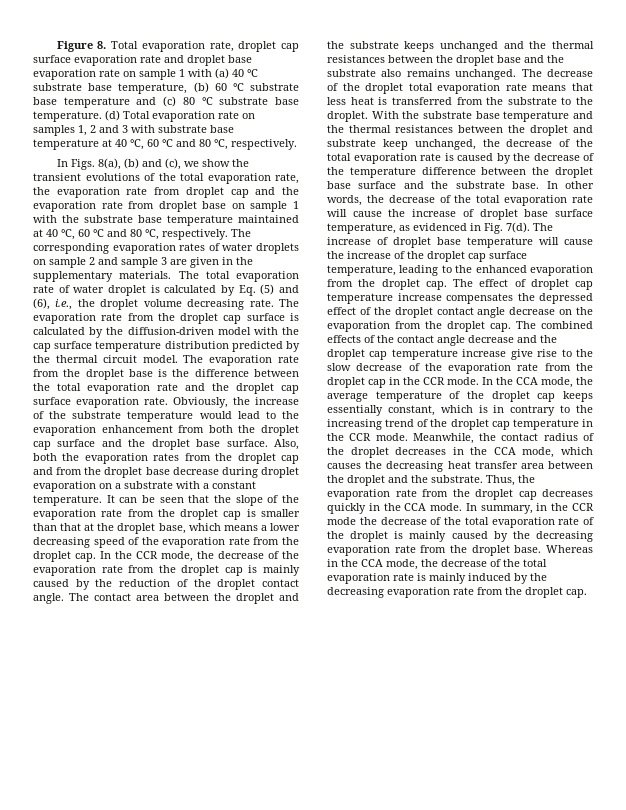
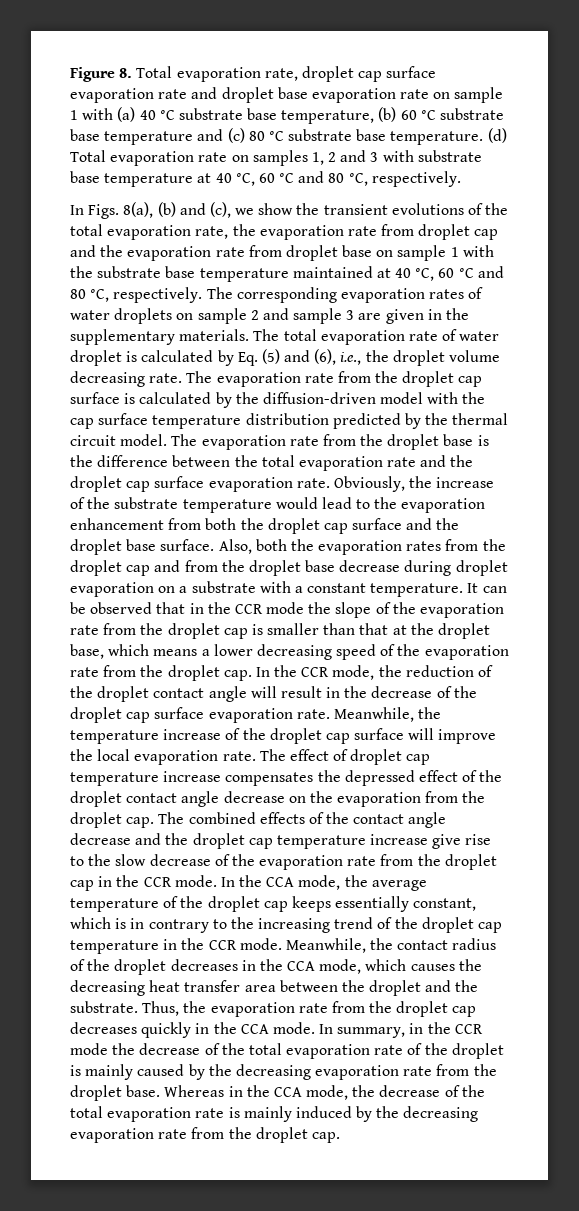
[159,495,210,503] seen that -> [90,602,305,614] observed that in the CCR mode
[218,551,299,559] [33,565,301,576] [33,579,113,590] decrease of the evaporation rate from the droplet cap is mainly caused by the -> (402, 671) none
[33,593,299,604] [327,41,594,52] [327,55,564,66] [327,69,593,80] [327,83,593,94] [327,97,593,105] [327,111,593,122] [327,125,593,136] [327,139,593,150] [327,153,594,164] [327,167,593,178] [327,181,594,189] [327,195,593,206] [327,209,593,220] [327,222,553,234] [327,237,593,248] [327,251,344,259] angle. The contact area between the droplet and the substrate keeps unchanged and the thermal resistances between the droplet base and the substrate also remains unchanged. The decrease of the droplet total evaporation rate means that less heat is transferred from the substrate to the droplet. With the substrate base temperature and the thermal resistances between the droplet and substrate keep unchanged, the decrease of the total evaporation rate is caused by the decrease of the temperature difference between the droplet base surface and the substrate base. In other words, the decrease of the total evaporation rate will cause the increase of droplet base surface temperature, as evidenced in Fig. 7(d). The increase of droplet base temperature will cause the -> [208,686,477,702] [70,707,442,723] [70,730,159,744] angle will result in the decrease of the droplet cap surface evaporation rate. Meanwhile, the temperature
[327,265,593,276] [327,279,447,290] temperature, leading to the enhanced evaporation from the droplet cap. -> [408,728,497,744] [70,749,256,765] will improve the local evaporation rate.

